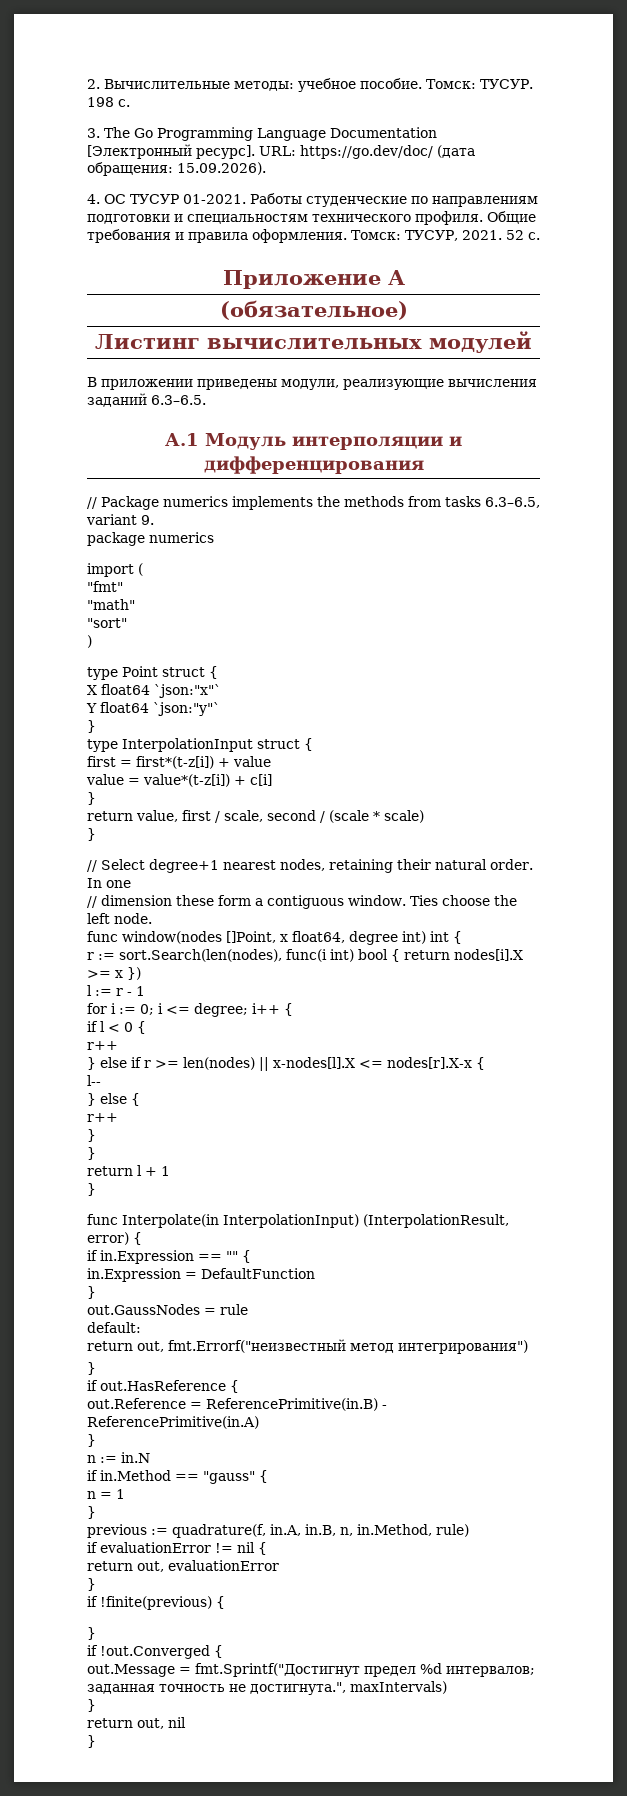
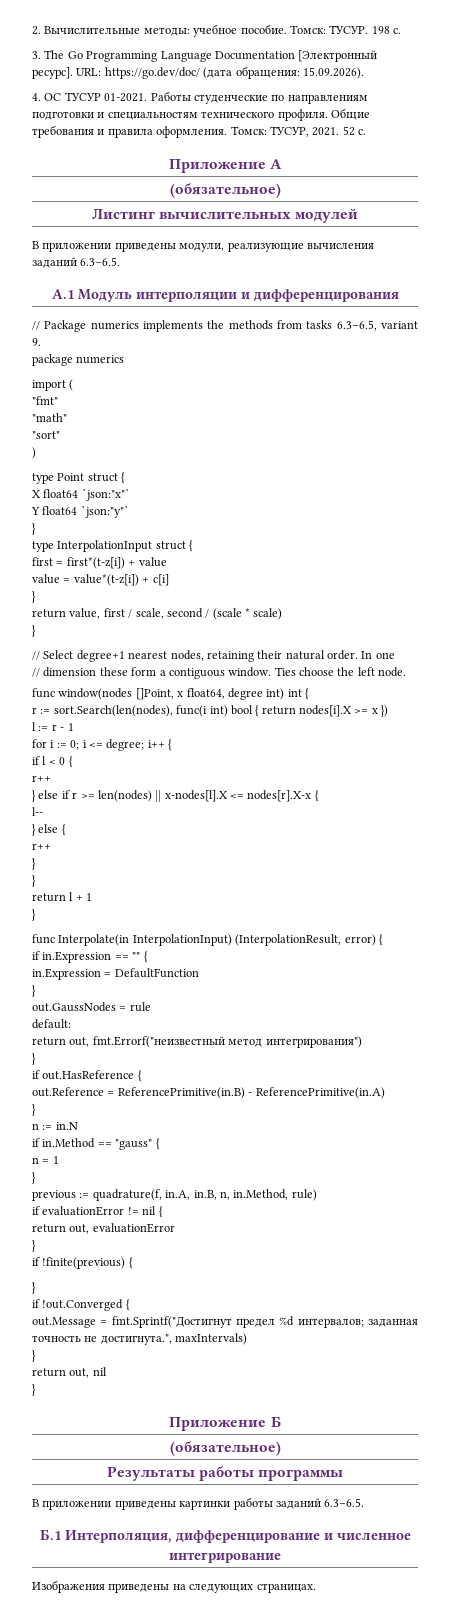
(96, 1741) none -> [169,1416,281,1431] [169,1441,281,1456] [106,1466,344,1481] [32,1497,365,1510] [39,1529,411,1543] [169,1552,281,1563] [32,1580,316,1593] // Приложение Б // (обязательное) // Результаты работы программы // В приложении приведены картинки работы заданий 6.3–6.5. // Б.1 Интерполяция, дифференцирование и численное интегрирование // Изображения приведены на следующих страницах.

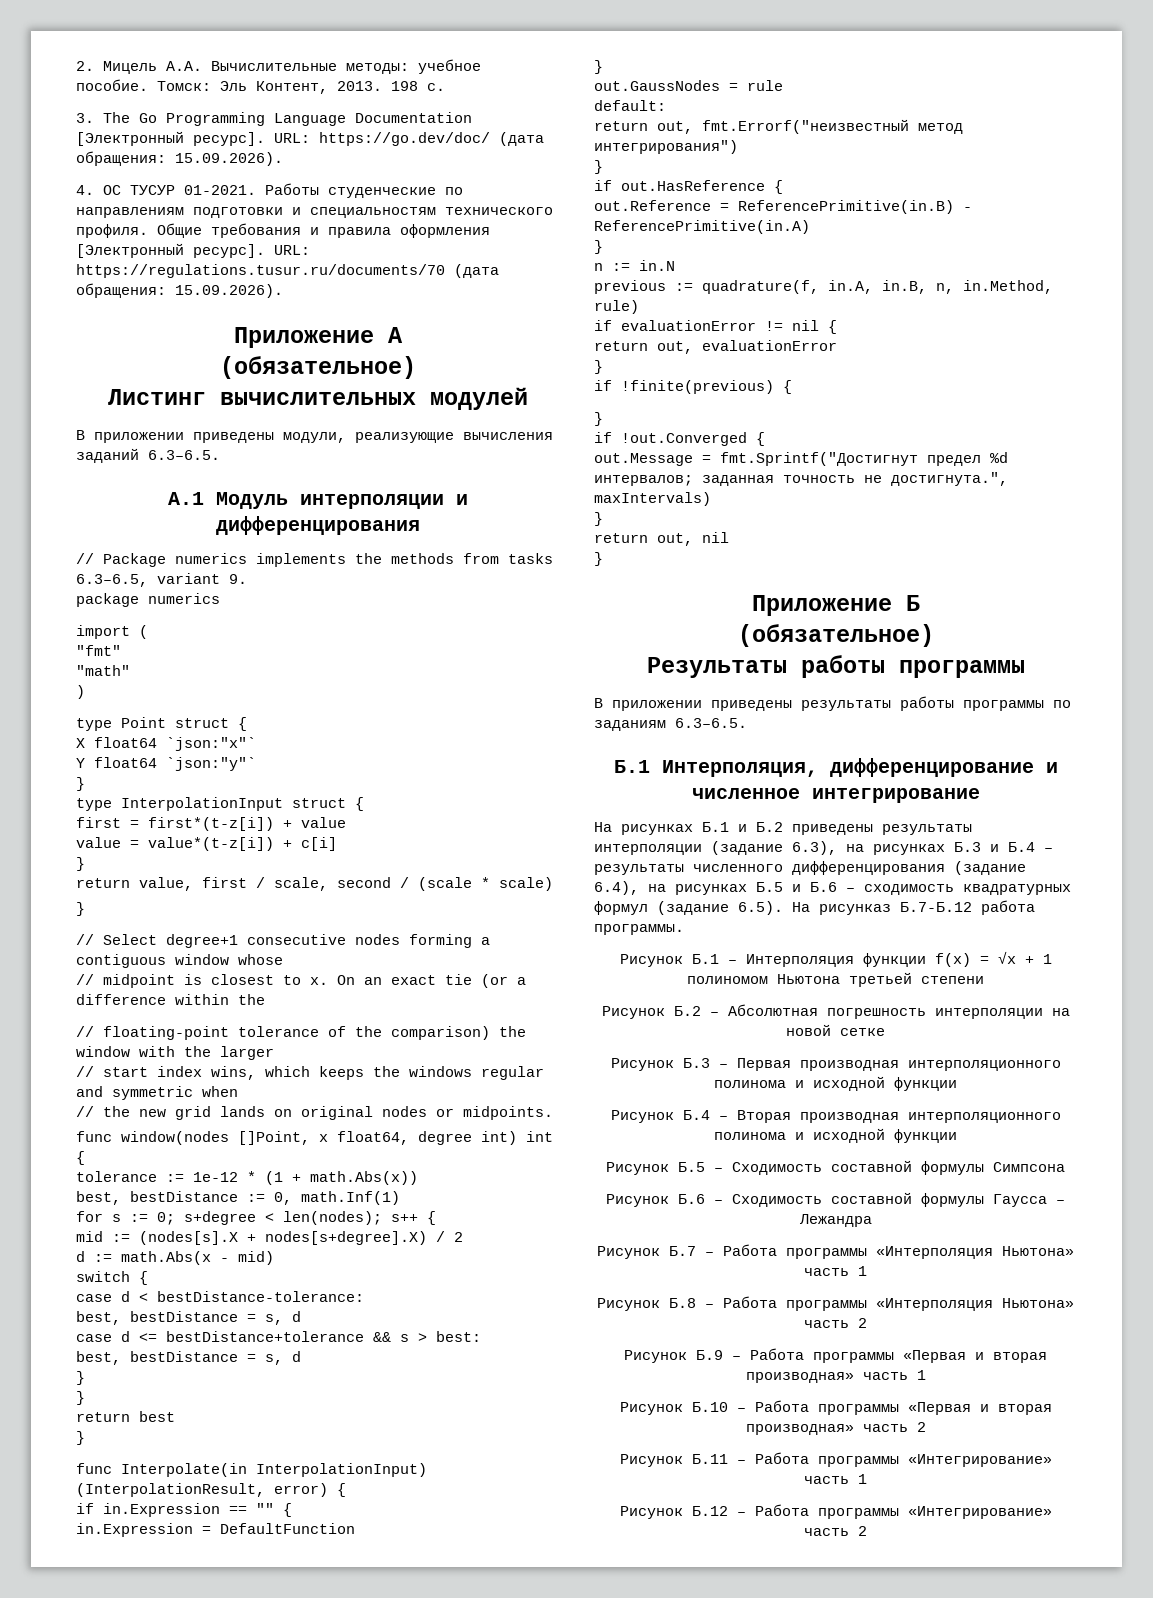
(41, 30) none -> [103,61,202,74] Мицель А.А.
[329,25,369,34] ТУСУР. -> [220,81,382,94] Эль Контент, 2013.
[156,126,366,138] оформления. Томск: ТУСУР, 2021. 52 с. -> [400,224,490,238] [76,243,310,258] [76,264,499,278] [76,283,283,298] оформления [Электронный ресурс]. URL: https://regulations.tusur.ru/documents/70 (дата обращения: 15.09.2026).
[32,431,60,439] // "sort" -> (130, 670) none
[128,650,395,662] [32,667,407,679] nearest nodes, retaining their natural order. In one // // dimension these form a contiguous window. Ties choose the left node. -> [247,934,490,948] [76,954,283,968] [76,974,526,988] [76,994,265,1005] [76,1026,526,1040] [76,1046,274,1060] [76,1066,544,1080] [76,1086,238,1100] [76,1106,553,1120] consecutive nodes forming a contiguous window whose // // midpoint is closest to x. On an exact tie (or a difference within the // // floating-point tolerance of the comparison) the window with the larger // // start index wins, which keeps the windows regular and symmetric when // // the new grid lands on original nodes or midpoints.
[32,705,389,717] [32,722,74,731] r := sort.Search(len(nodes), func(i int) bool { return nodes[i].X >= x }) // l := r - 1 -> [76,1171,418,1185] [76,1191,400,1205] tolerance := 1e-12 * (1 + math.Abs(x)) // best, bestDistance := 0, math.Inf(1)
[50,740,55,748] i -> [112,1214,121,1222] s
[82,739,172,751] [32,756,73,768] [32,775,51,782] [32,790,319,802] [32,807,43,816] [32,824,66,836] [32,843,51,850] i <= degree; i++ { // if l < 0 { // r++ // } else if r >= len(nodes) || x-nodes[l].X <= nodes[r].X-x { // l-- // } else { // r++ -> [184,1211,436,1225] [76,1231,463,1245] [76,1251,274,1265] [76,1271,148,1285] [76,1291,364,1302] [76,1311,301,1325] [76,1331,481,1342] [76,1351,301,1365] s+degree < len(nodes); s++ { // mid := (nodes[s].X + nodes[s+degree].X) / 2 // d := math.Abs(x - mid) // switch { // case d < bestDistance-tolerance: // best, bestDistance = s, d // case d <= bestDistance+tolerance && s > best: // best, bestDistance = s, d
[69,892,93,901] l + 1 -> [139,1411,175,1422] best
[32,1138,160,1150] [32,1156,59,1164] [32,1172,36,1184] // if in.Method == "gauss" { // n = 1 // } -> (675, 265) none
[179,1497,321,1510] картинки работы заданий -> [801,696,1071,711] [594,720,666,731] результаты работы программы по заданиям
[32,1580,316,1593] Изображения приведены на следующих страницах. -> [594,822,972,835] [594,841,1053,855] [594,861,1026,875] [594,881,1071,895] [594,900,1035,915] [594,924,684,935] [619,951,1052,967] [687,972,984,987] [601,1004,1070,1019] [786,1024,885,1036] [610,1058,1061,1071] [714,1076,957,1091] [610,1110,1061,1123] [714,1128,957,1143] [606,1160,1065,1175] [606,1192,1065,1207] [798,1214,872,1227] [597,1244,1074,1259] [804,1266,867,1276] [597,1296,1074,1311] [804,1318,867,1328] [624,1348,1047,1363] [745,1370,926,1383] [619,1400,1052,1415] [745,1422,926,1435] [619,1452,1052,1467] [804,1474,867,1484] [619,1504,1052,1519] [804,1526,867,1536] На рисунках Б.1 и Б.2 приведены результаты интерполяции (задание 6.3), на рисунках Б.3 и Б.4 – результаты численного дифференцирования (задание 6.4), на рисунках Б.5 и Б.6 – сходимость квадратурных формул (задание 6.5). На рисунказ Б.7-Б.12 работа программы. // Рисунок Б.1 – Интерполяция функции f(x) = √x + 1 полиномом Ньютона третьей степени // Рисунок Б.2 – Абсолютная погрешность интерполяции на новой сетке // Рисунок Б.3 – Первая производная интерполяционного полинома и исходной функции // Рисунок Б.4 – Вторая производная интерполяционного полинома и исходной функции // Рисунок Б.5 – Сходимость составной формулы Симпсона // Рисунок Б.6 – Сходимость составной формулы Гаусса – Лежандра // Рисунок Б.7 – Работа программы «Интерполяция Ньютона» часть 1 // Рисунок Б.8 – Работа программы «Интерполяция Ньютона» часть 2 // Рисунок Б.9 – Работа программы «Первая и вторая производная» часть 1 // Рисунок Б.10 – Работа программы «Первая и вторая производная» часть 2 // Рисунок Б.11 – Работа программы «Интегрирование» часть 1 // Рисунок Б.12 – Работа программы «Интегрирование» часть 2

